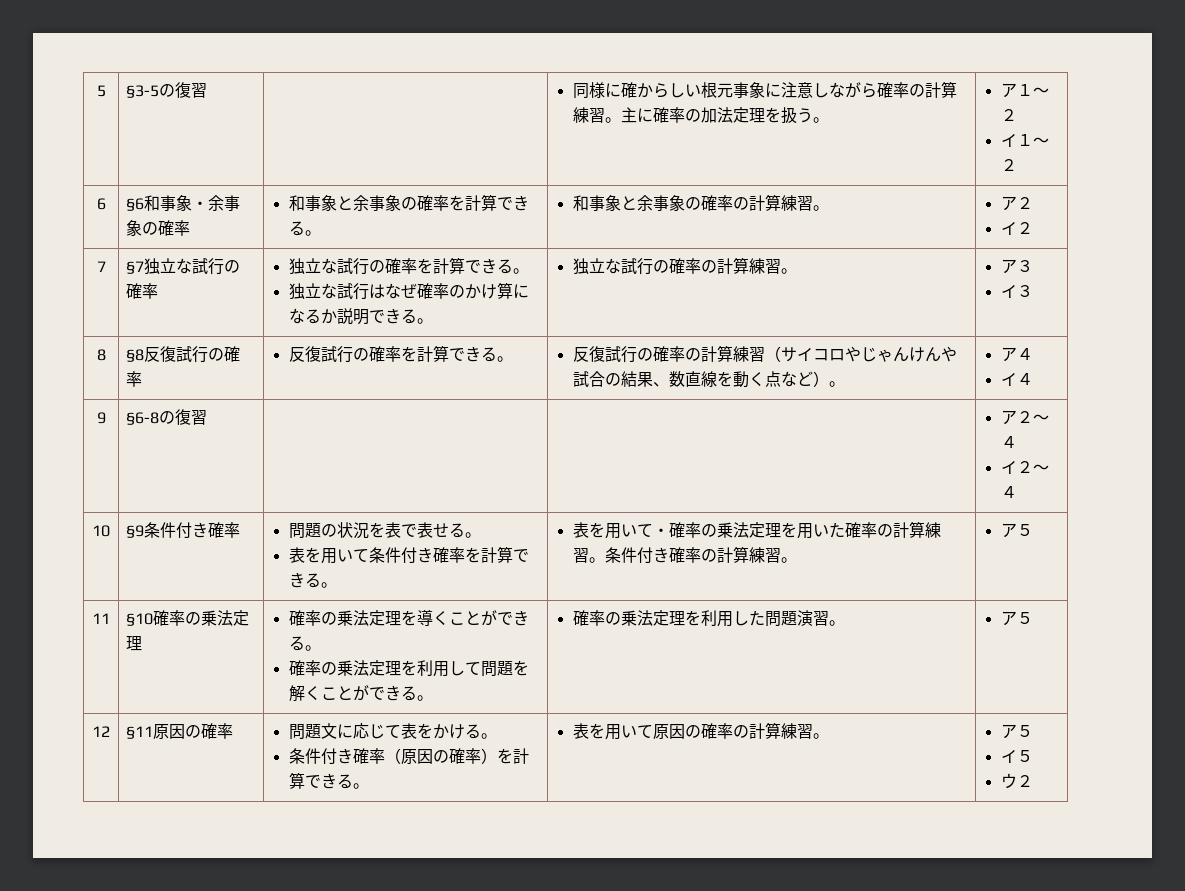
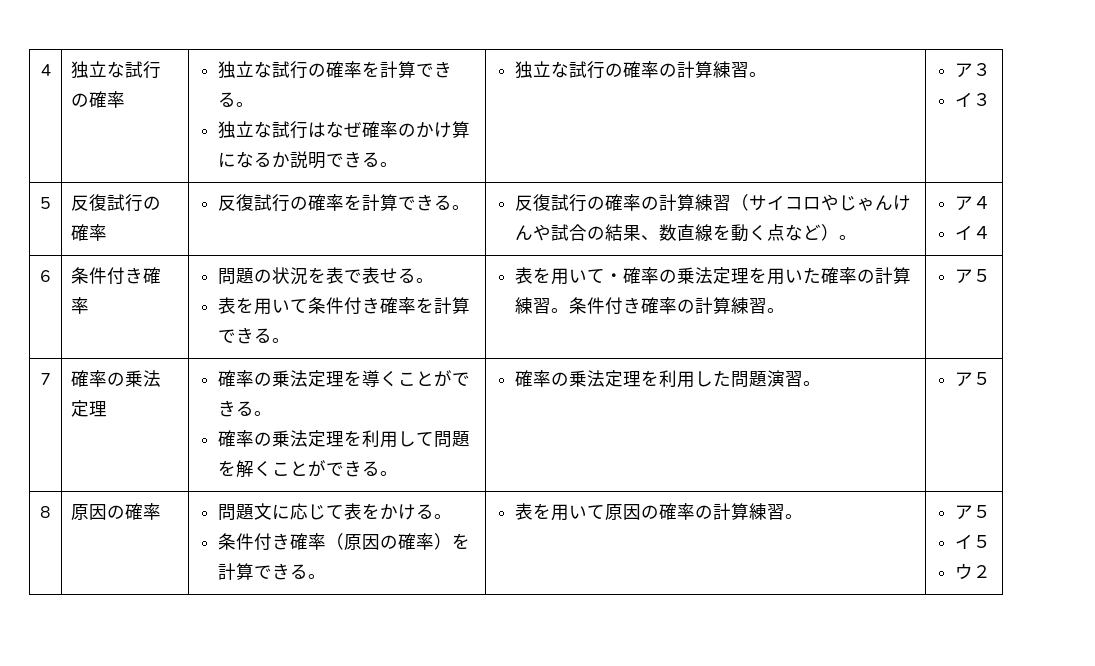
[96,85,106,97] [126,82,208,98] [572,81,957,99] [572,107,829,124] [1000,83,1049,98] [1000,109,1017,121] [1000,133,1049,147] [1000,159,1017,171] [96,198,106,210] [126,195,241,212] [126,220,191,236] [288,194,529,212] [288,221,321,236] [572,194,829,212] [1000,196,1033,211] [1000,221,1033,235] [96,261,106,272] [126,261,145,274] 5 | §3-5の復習 | | 同様に確からしい根元事象に注意しながら確率の計算練習。主に確率の加法定理を扱う。 | ア１～２ // イ１～２ // 6 | §6和事象・余事象の確率 | 和事象と余事象の確率を計算できる。 | 和事象と余事象の確率の計算練習。 | ア２ // イ２ // 7 | §7 -> [40,64,51,76] 4 |
[96,349,106,361] [126,349,145,362] 8 | §8 -> [40,197,51,209] 5 |
[96,412,106,424] [126,409,208,425] [1000,410,1049,425] [1000,436,1017,448] [1000,460,1049,474] [1000,486,1017,498] [92,525,110,537] [126,525,145,538] 9 | §6-8の復習 | | | ア２～４ // イ２～４ // 10 | §9 -> [40,270,51,282] 6 |
[92,613,110,624] [126,613,154,626] 11 | §10 -> [41,373,50,385] 7 |
[92,726,110,737] [126,726,154,739] 12 | §11 -> [40,506,51,518] 8 |

